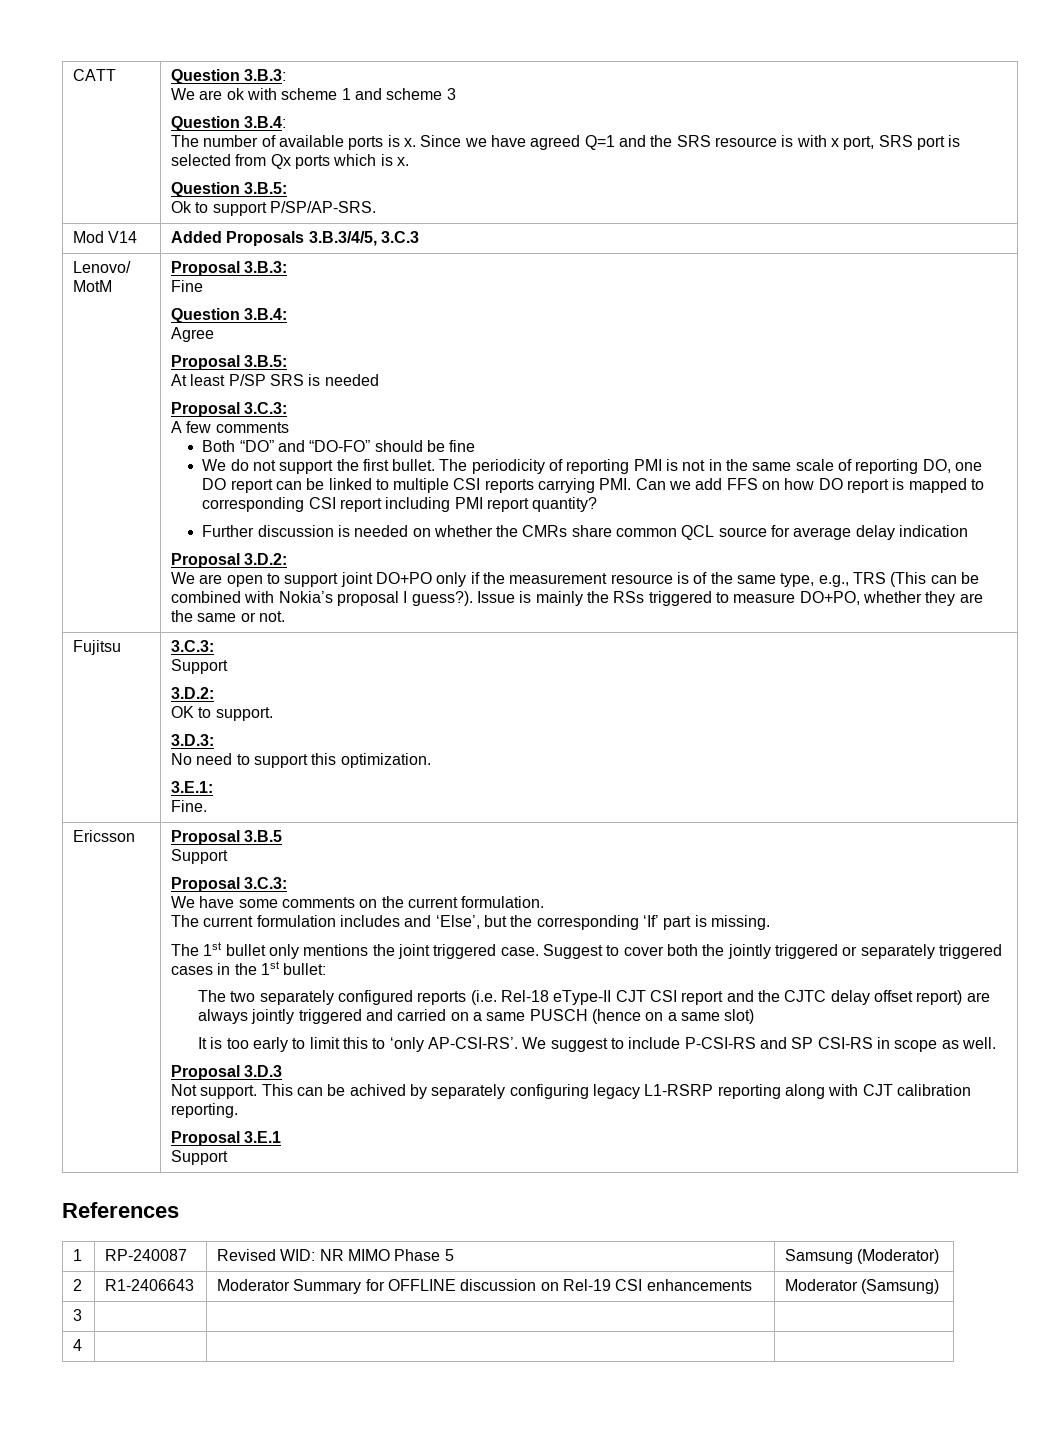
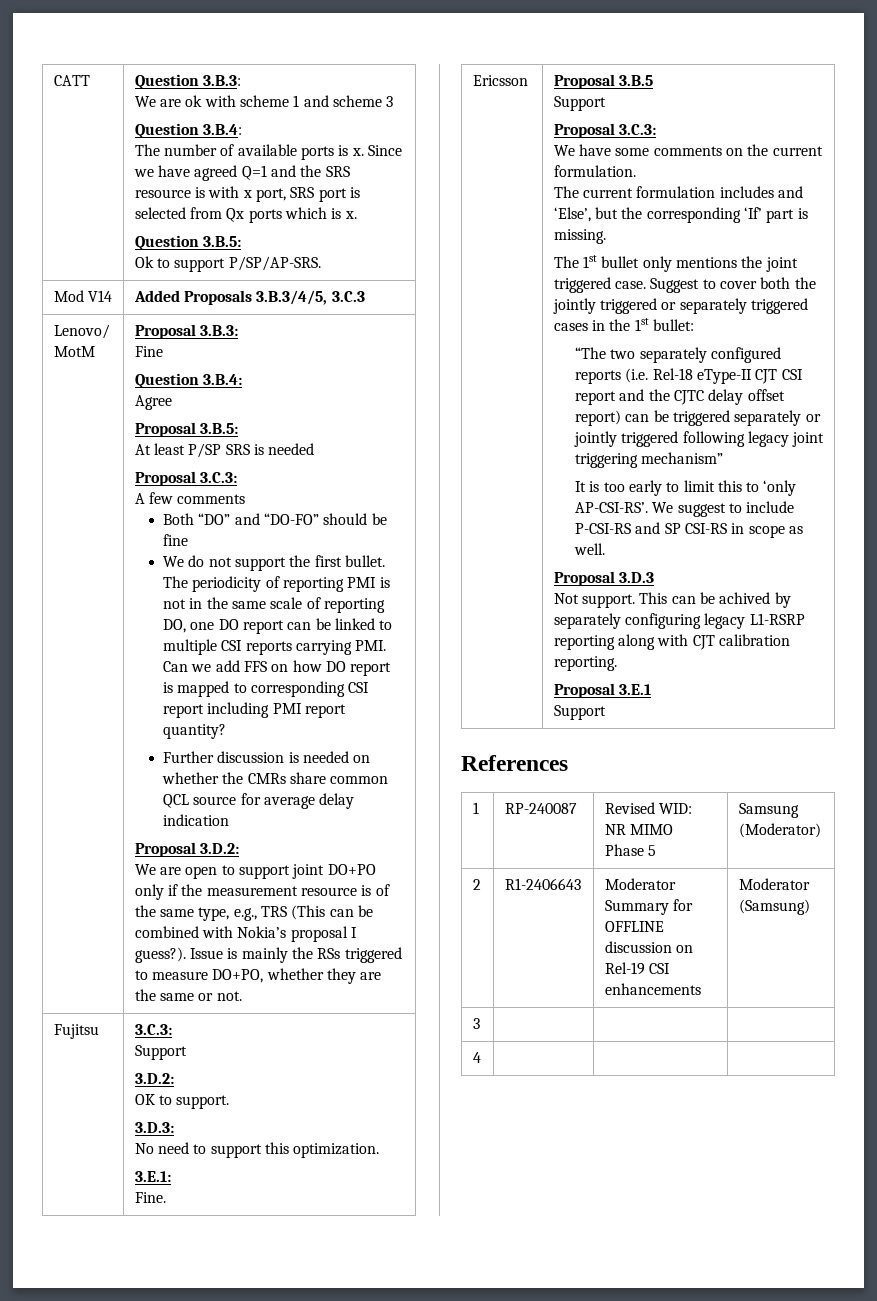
[198,990,227,1002] The -> [574,347,606,359] “The
[966,992,990,1002] [198,1009,755,1024] are always jointly triggered and carried on a same PUSCH (hence on a same slot) -> [625,410,821,426] [573,431,825,447] [574,452,724,468] can be triggered separately or jointly triggered following legacy joint triggering mechanism”

